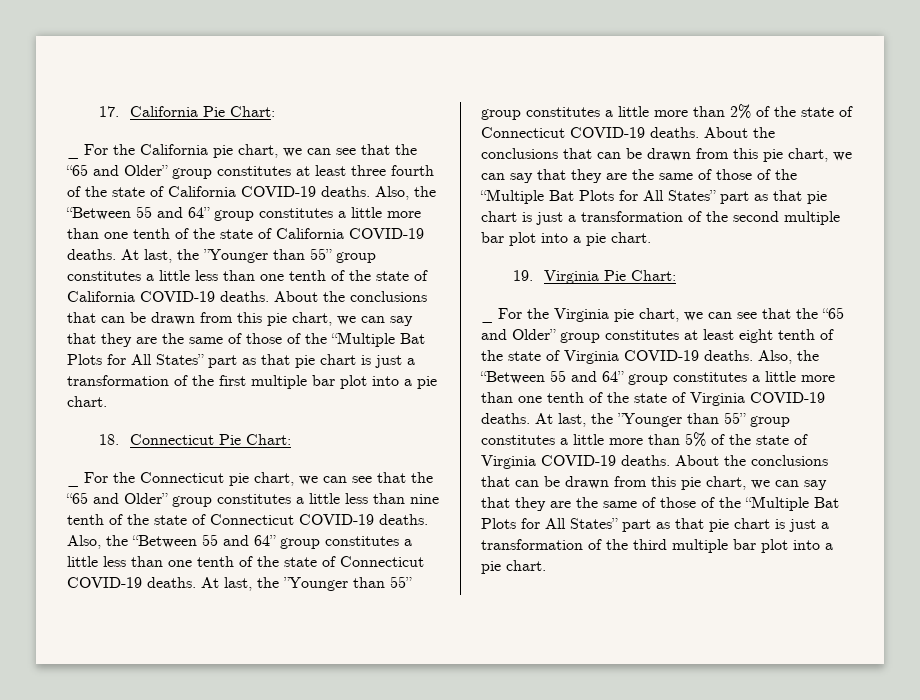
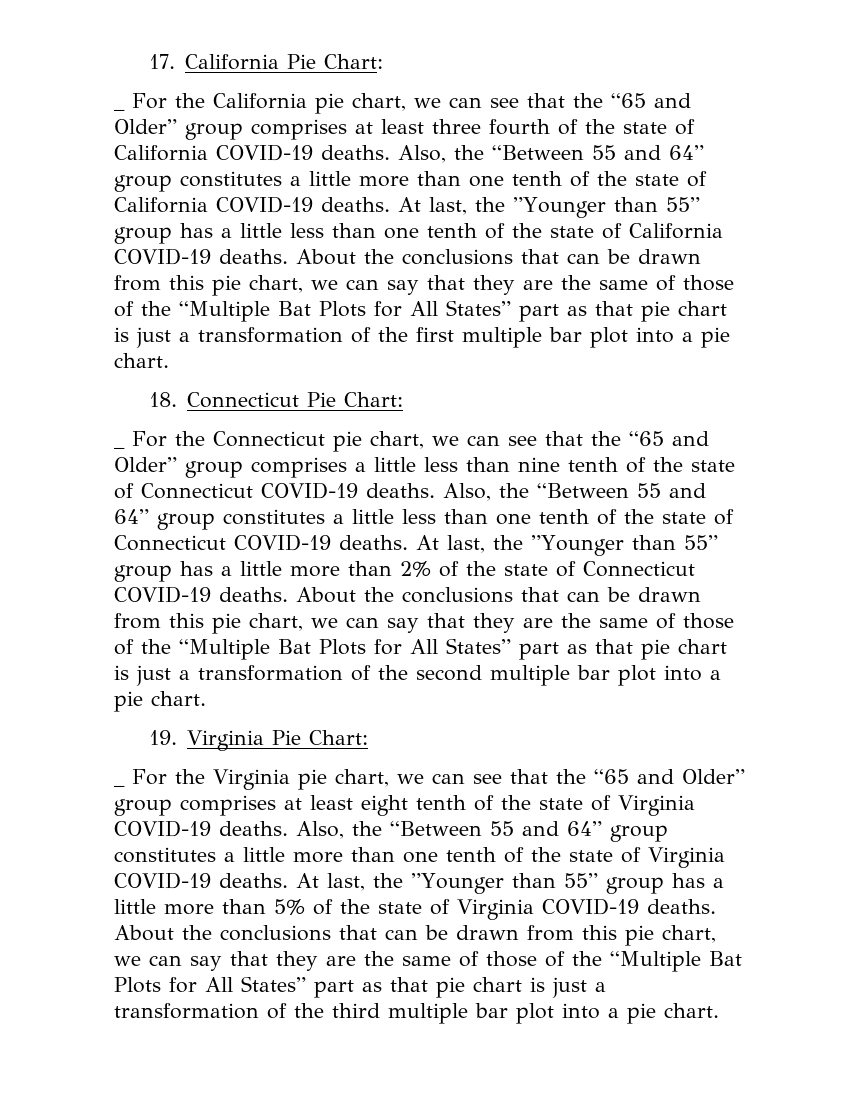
[217,166,291,176] constitutes -> [251,119,347,140] comprises
[67,271,141,281] constitutes -> [180,223,213,238] has
[217,494,291,504] constitutes -> [251,457,347,478] comprises
[526,107,600,117] constitutes -> [180,561,213,576] has
[605,330,679,340] constitutes -> [180,795,276,816] comprises
[481,435,555,445] constitutes -> [671,873,705,888] has

